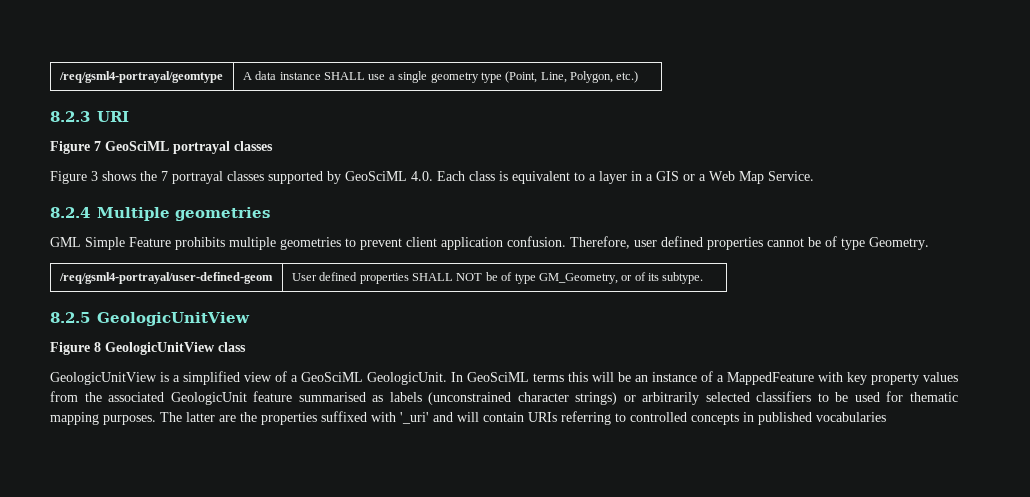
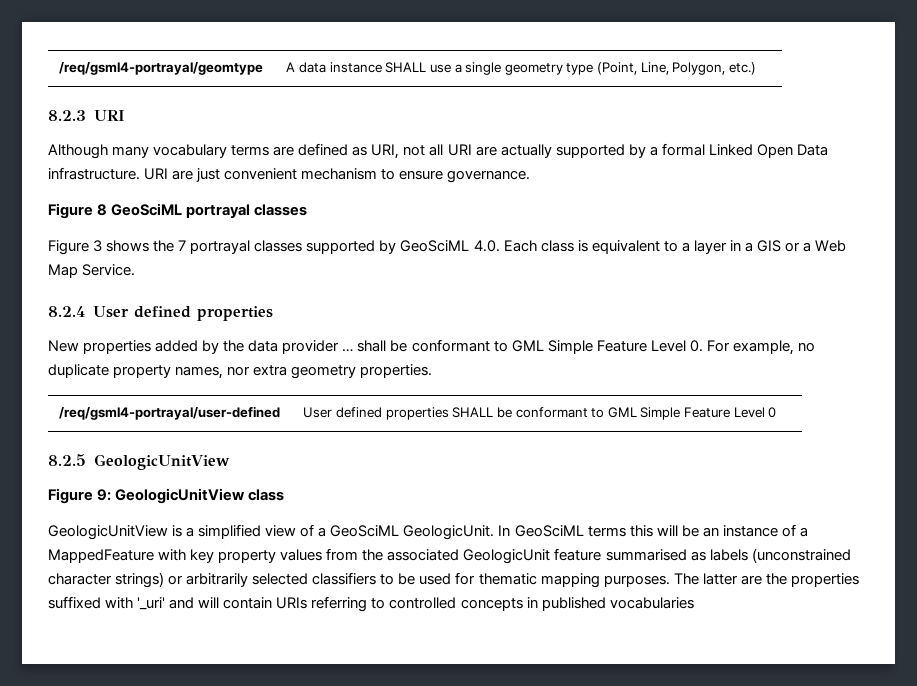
[50,141,101,154] // Figure 7 -> [48,143,828,159] [48,167,531,183] [48,203,108,219] // Although many vocabulary terms are defined as URI, not all URI are actually supported by a formal Linked Open Data infrastructure. URI are just convenient mechanism to ensure governance. // Figure 8
[97,207,270,221] [50,236,929,250] [58,272,273,284] [291,272,704,284] Multiple geometries // GML Simple Feature prohibits multiple geometries to prevent client application confusion. Therefore, user defined properties cannot be of type Geometry. // /req/gsml4-portrayal/user-defined-geom | User defined properties SHALL NOT be of type GM_Geometry, or of its subtype. -> [92,306,273,321] [48,339,815,355] [48,364,433,379] [59,406,281,420] [303,407,777,420] User defined properties // New properties added by the data provider … shall be conformant to GML Simple Feature Level 0. For example, no duplicate property names, nor extra geometry properties. // /req/gsml4-portrayal/user-defined | User defined properties SHALL be conformant to GML Simple Feature Level 0
[94,342,101,352] 8 -> [97,489,112,501] 9:

